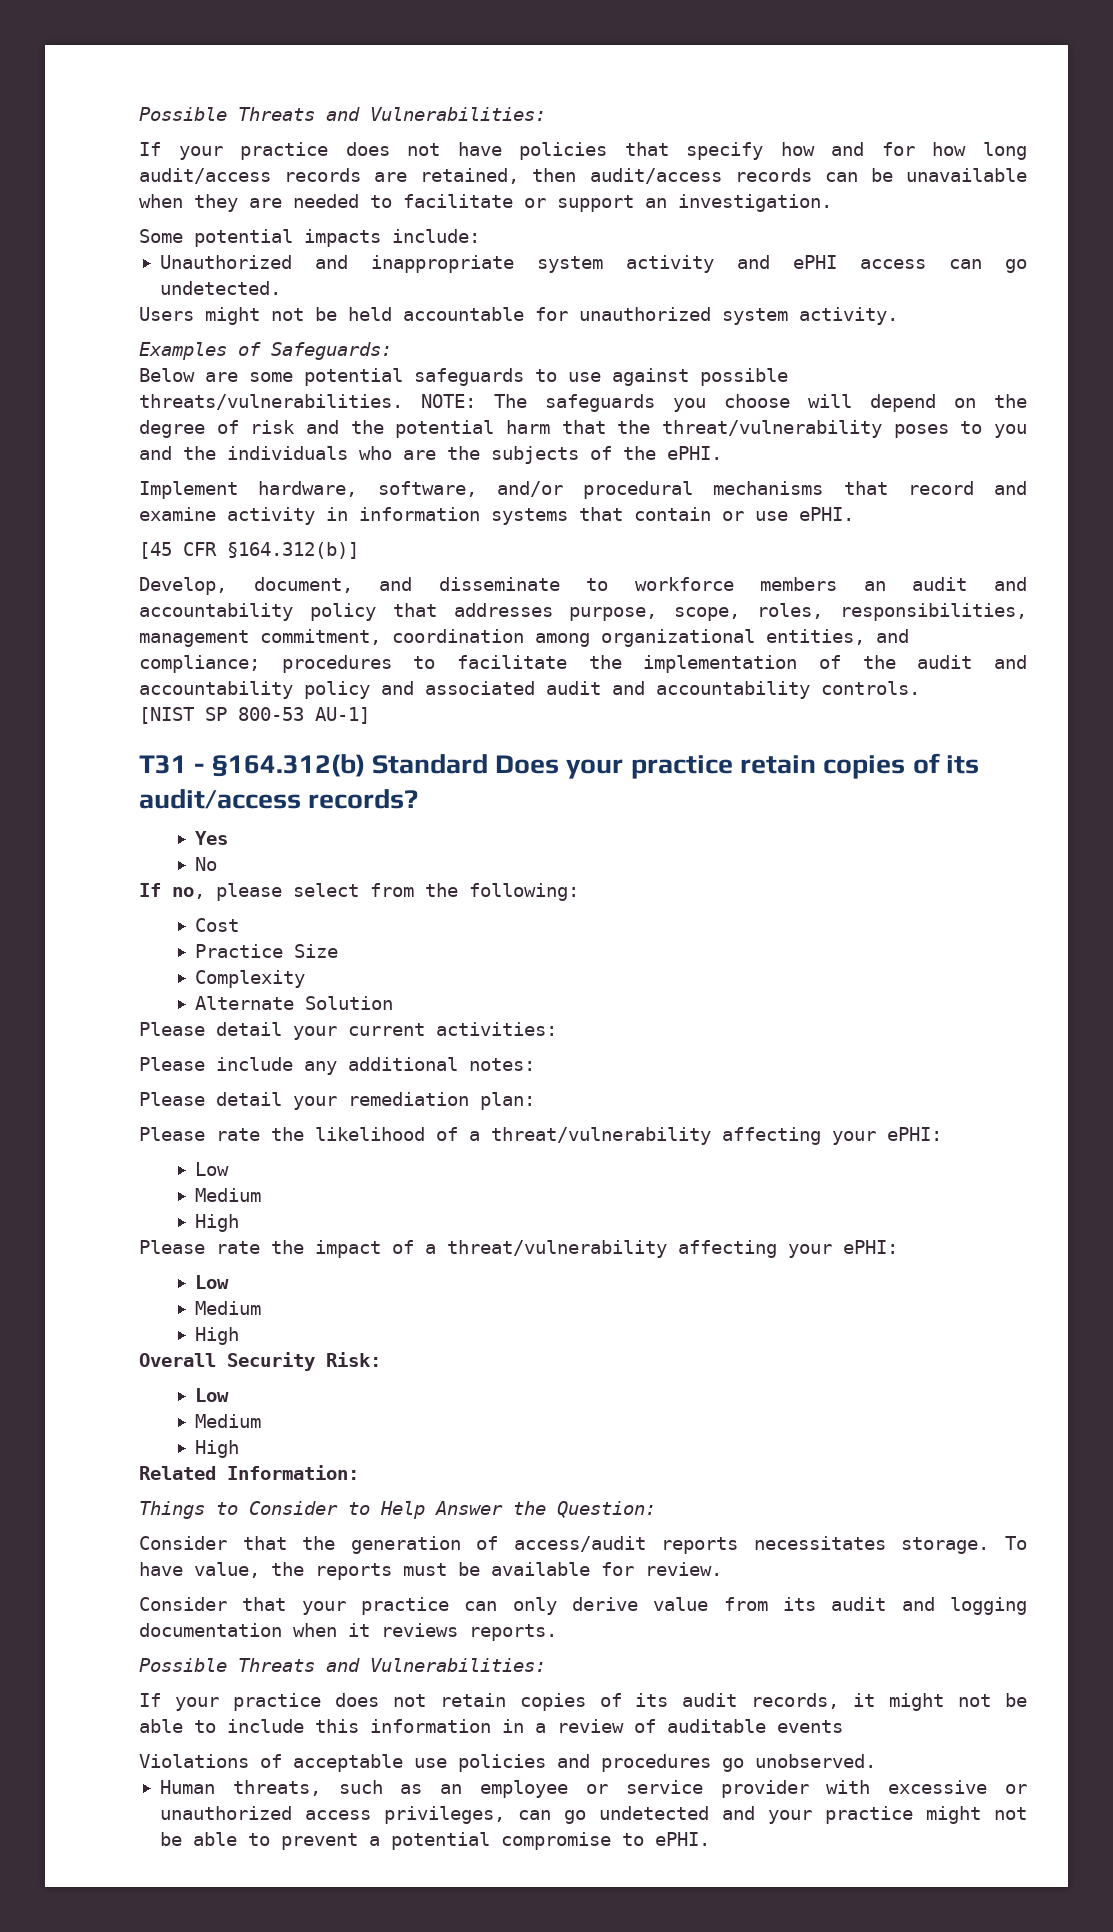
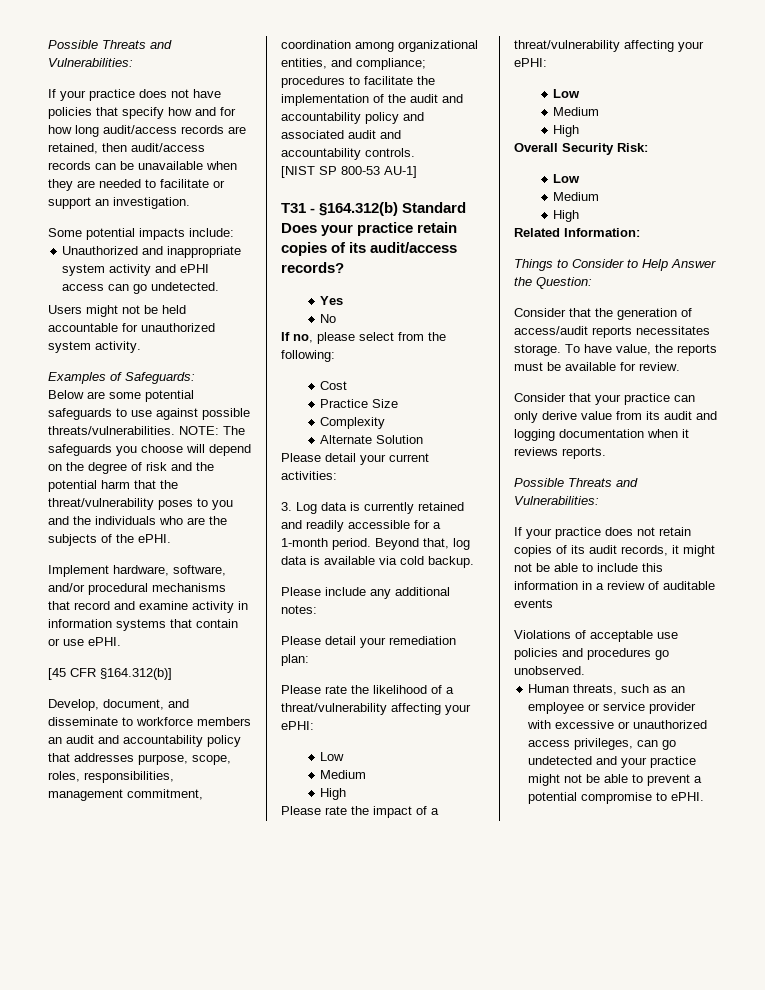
(557, 1029) none -> [281,502,464,514] [281,520,441,532] [281,538,470,550] [281,556,474,568] // 3. Log data is currently retained and readily accessible for a 1-month period. Beyond that, log data is available via cold backup.

